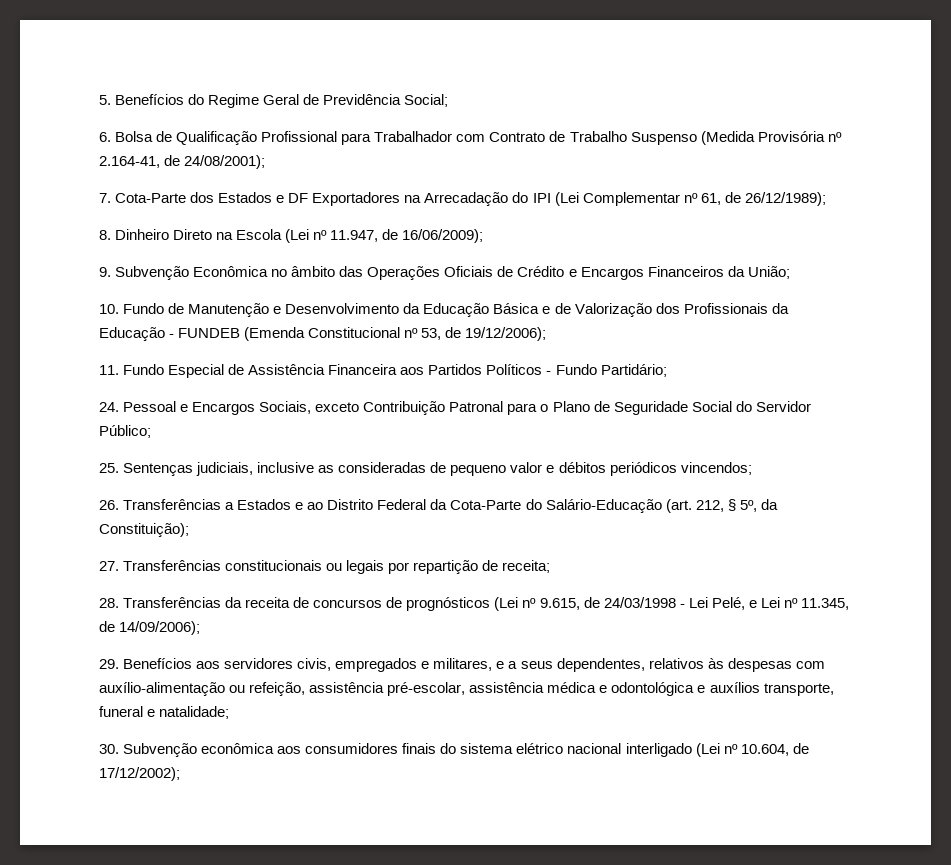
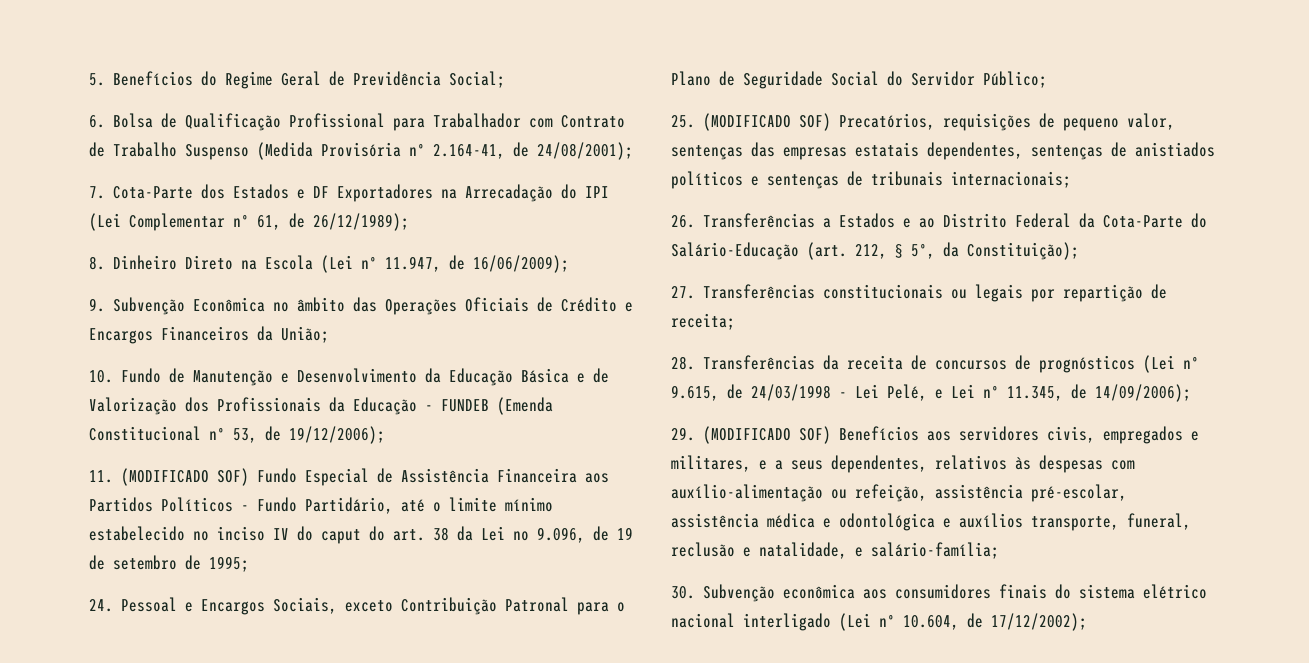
(119, 370) none -> [121,468,249,486] (MODIFICADO SOF)
[600,364,667,377] Partidário; -> [305,497,553,514] [89,526,633,544] [89,555,249,572] Partidário, até o limite mínimo estabelecido no inciso IV do caput do art. 38 da Lei no 9.096, de 19 de setembro de 1995;
[123,462,752,476] Sentenças judiciais, inclusive as consideradas de pequeno valor e débitos periódicos vincendos; -> [703,113,1175,131] [671,142,1215,160] [671,171,1071,189] (MODIFICADO SOF) Precatórios, requisições de pequeno valor, sentenças das empresas estatais dependentes, sentenças de anistiados políticos e sentenças de tribunais internacionais;
(119, 664) none -> [703,426,831,444] (MODIFICADO SOF)
[99,706,230,719] funeral e natalidade; -> [1127,513,1191,530] [671,542,999,559] funeral, reclusão e natalidade, e salário-família;

